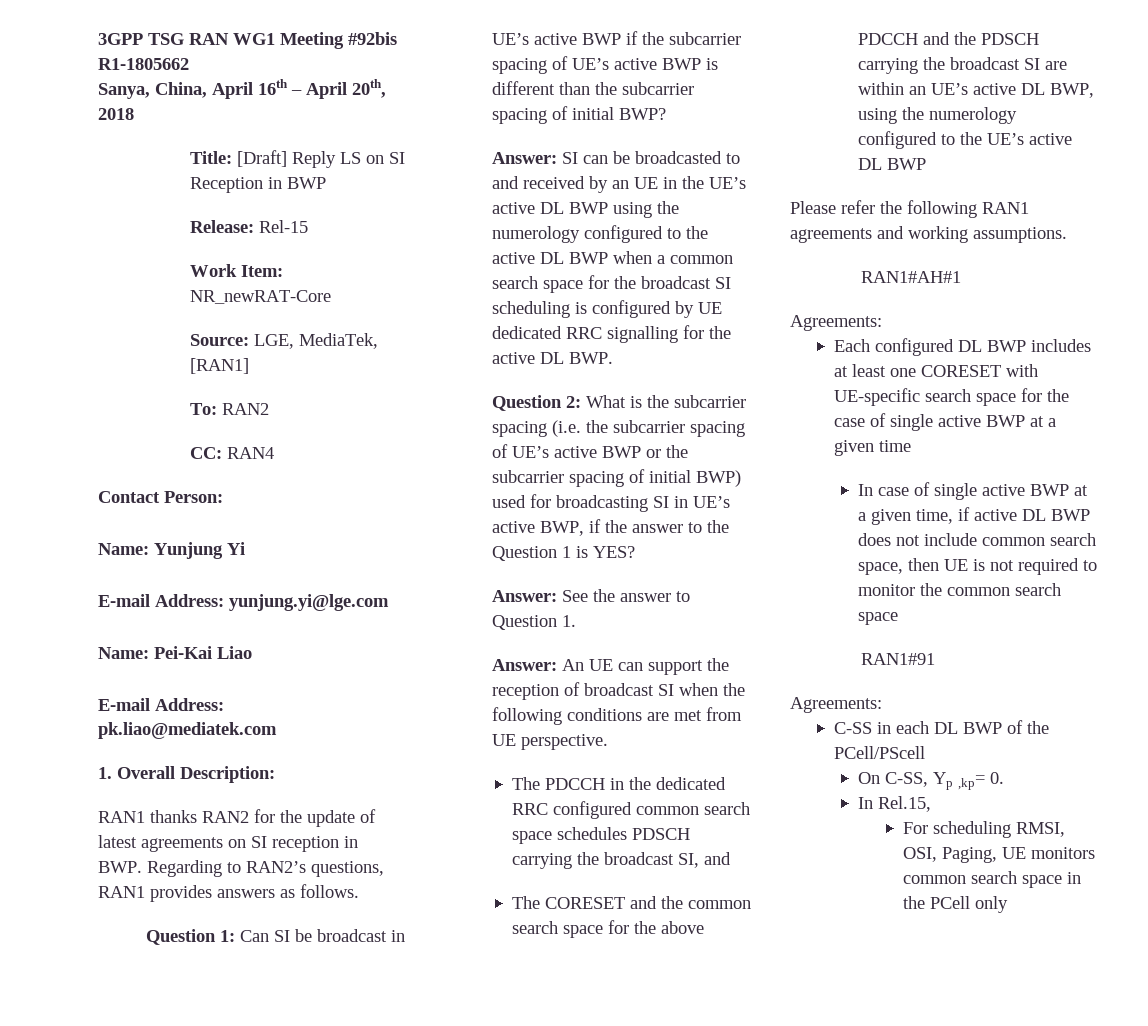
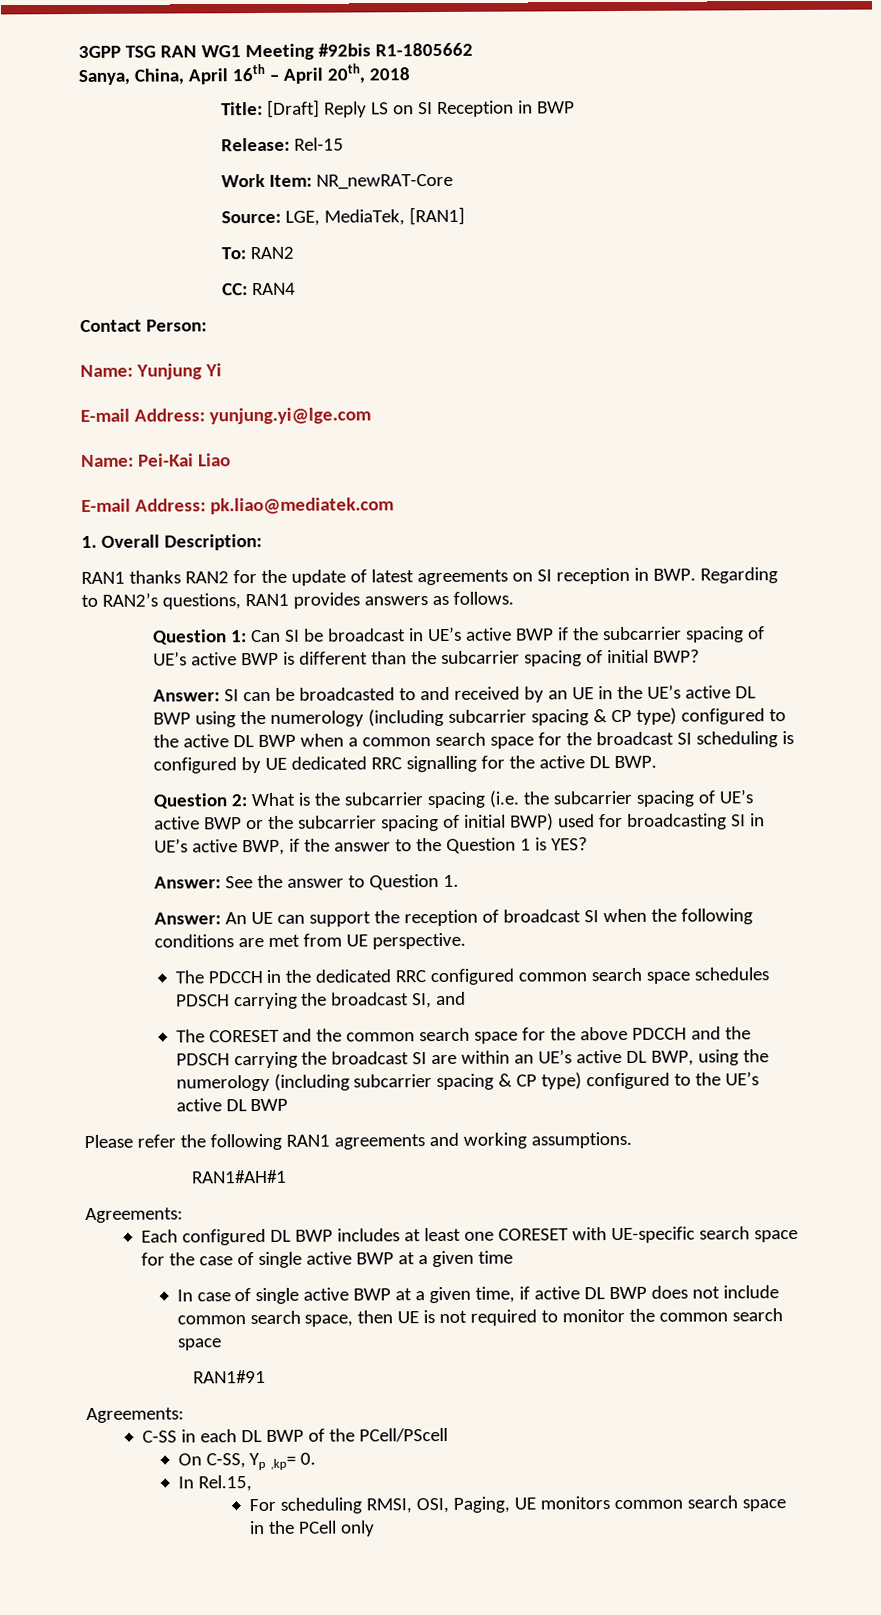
(580, 234) none -> [368,707,678,727] (including subcarrier spacing & CP type)
(1017, 115) none -> [273,1072,583,1091] (including subcarrier spacing & CP type)

